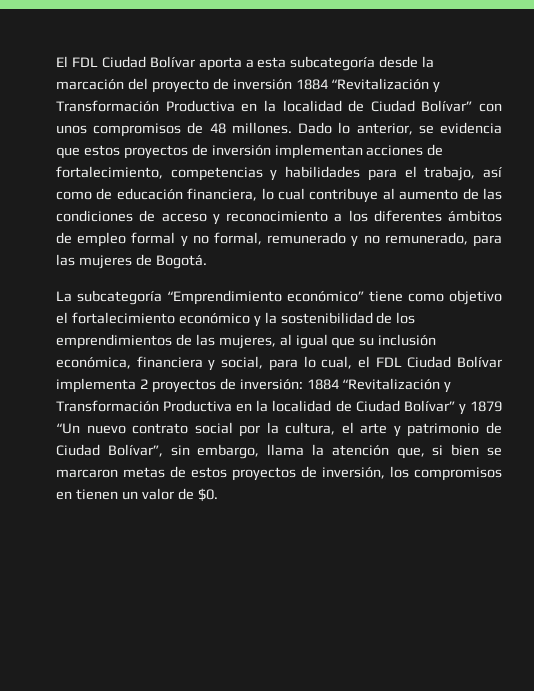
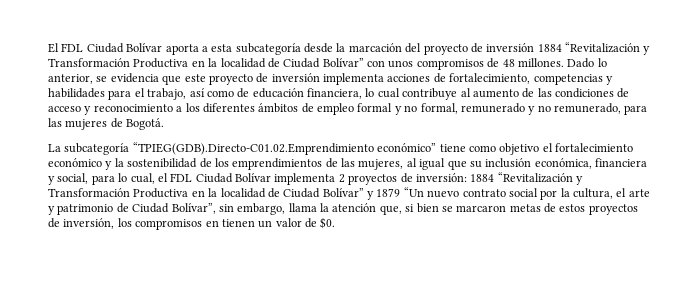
[83,144,363,159] estos proyectos de inversión implementan -> [184,73,384,85] este proyecto de inversión implementa
[167,290,282,305] “Emprendimiento -> [132,142,374,155] “TPIEG(GDB).Directo-C01.02.Emprendimiento

